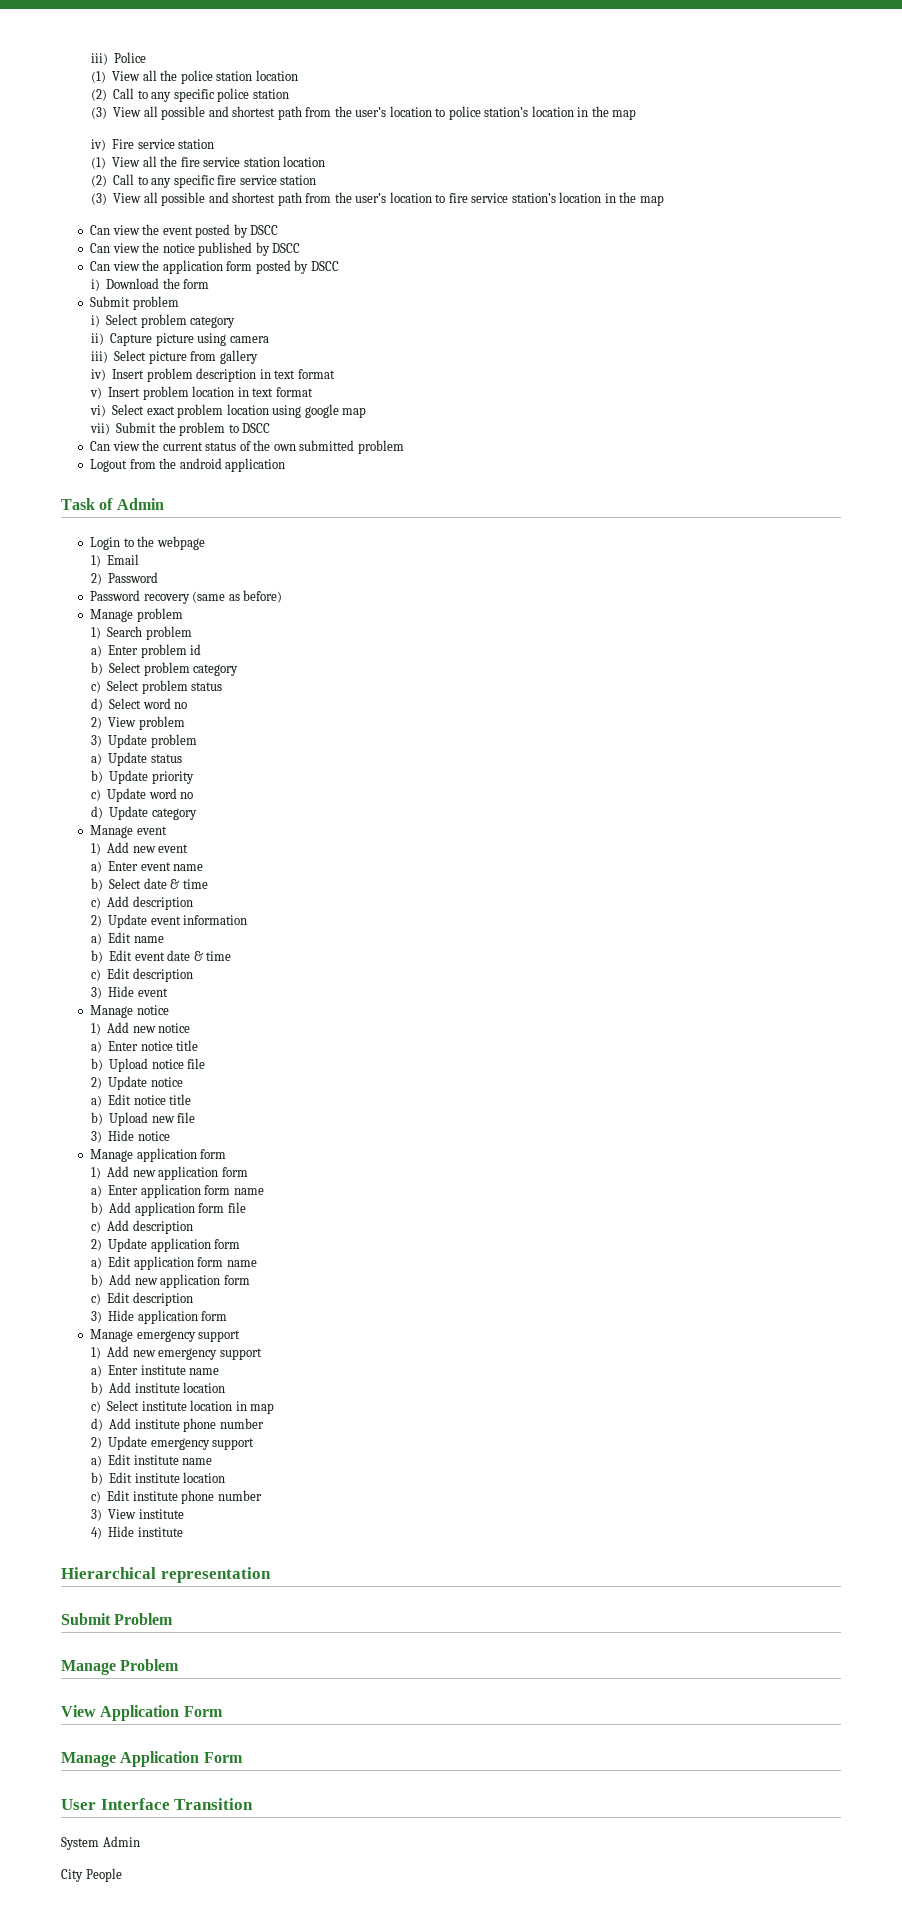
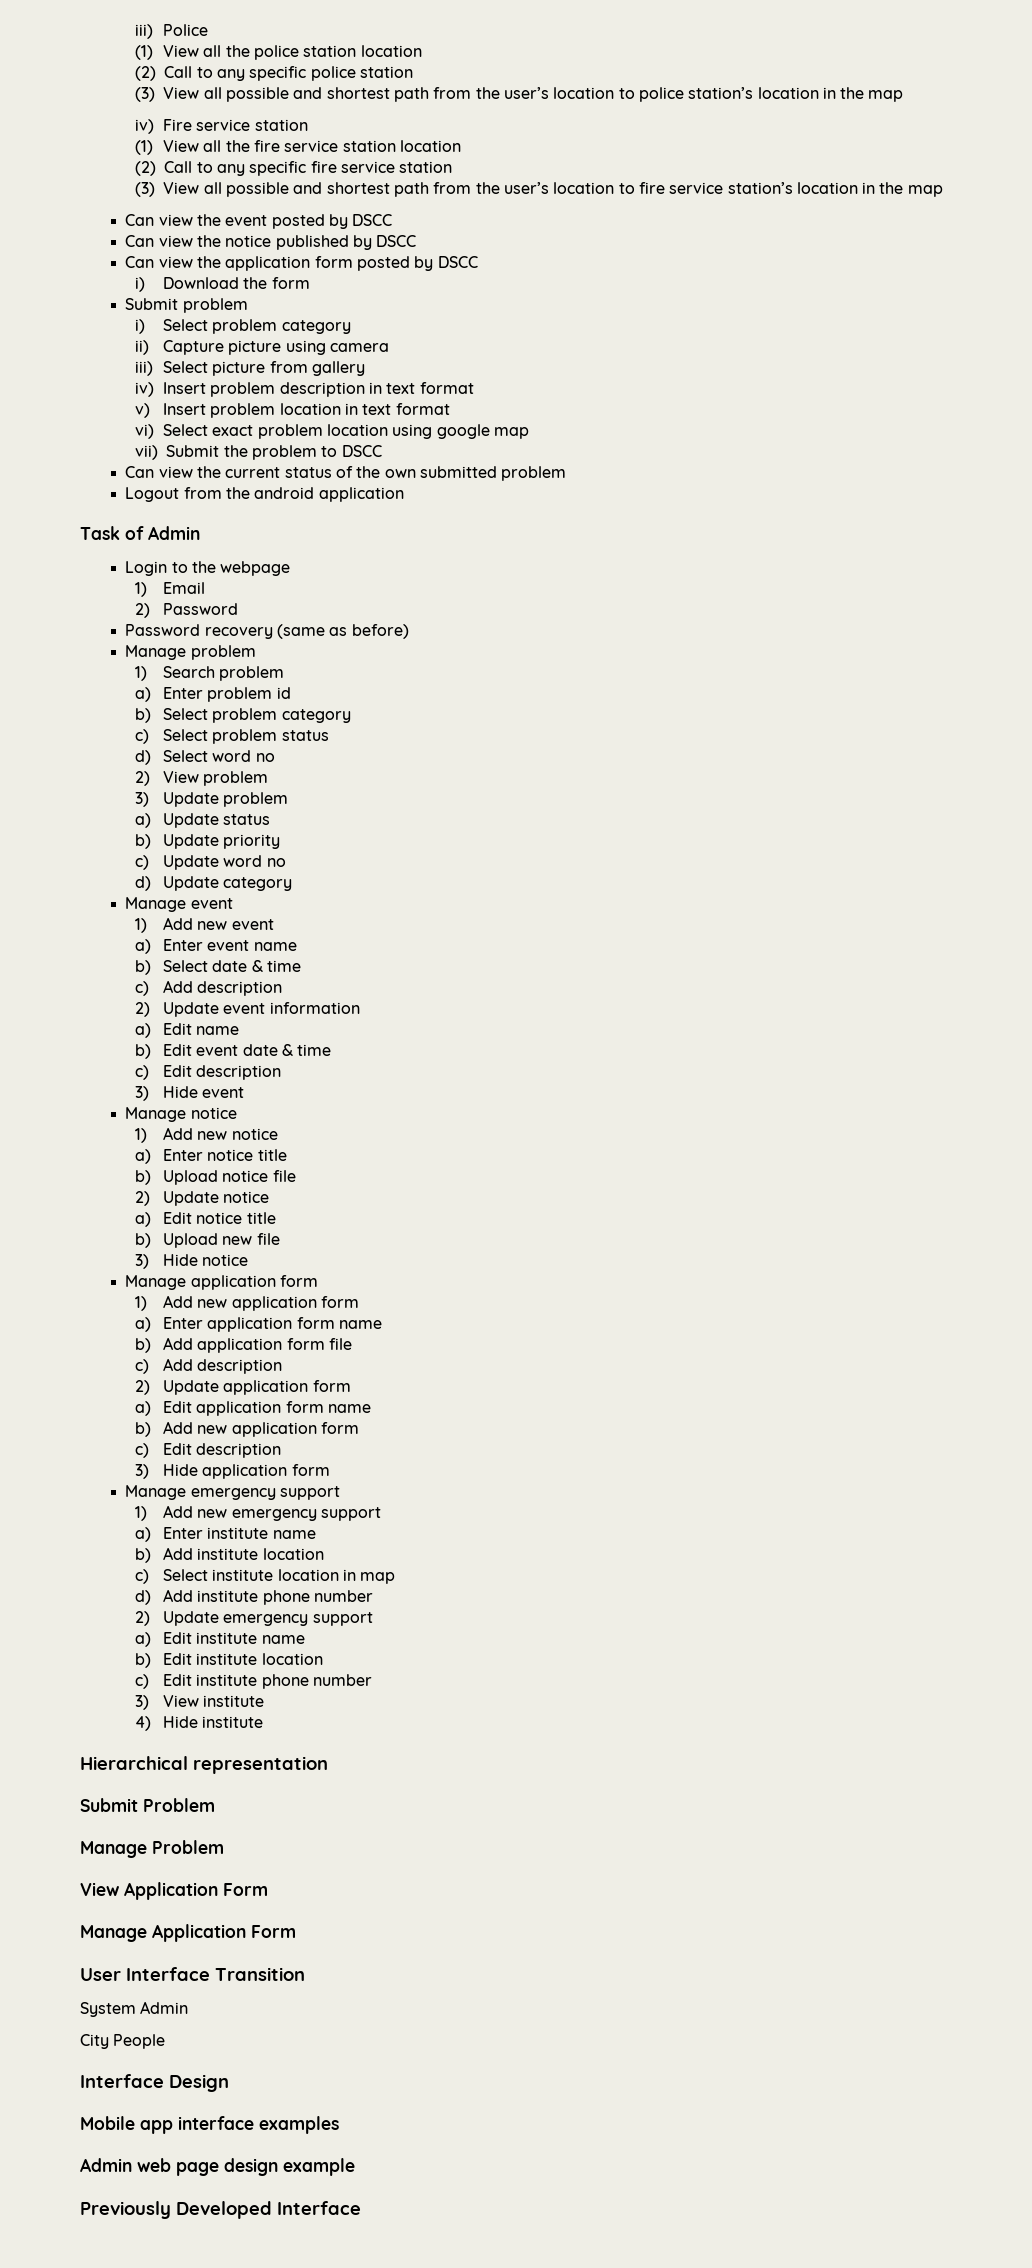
(122, 1875) none -> [80,2074,229,2092] [80,2116,339,2134] [80,2158,355,2176] [80,2201,361,2219] // Interface Design // Mobile app interface examples // Admin web page design example // Previously Developed Interface

